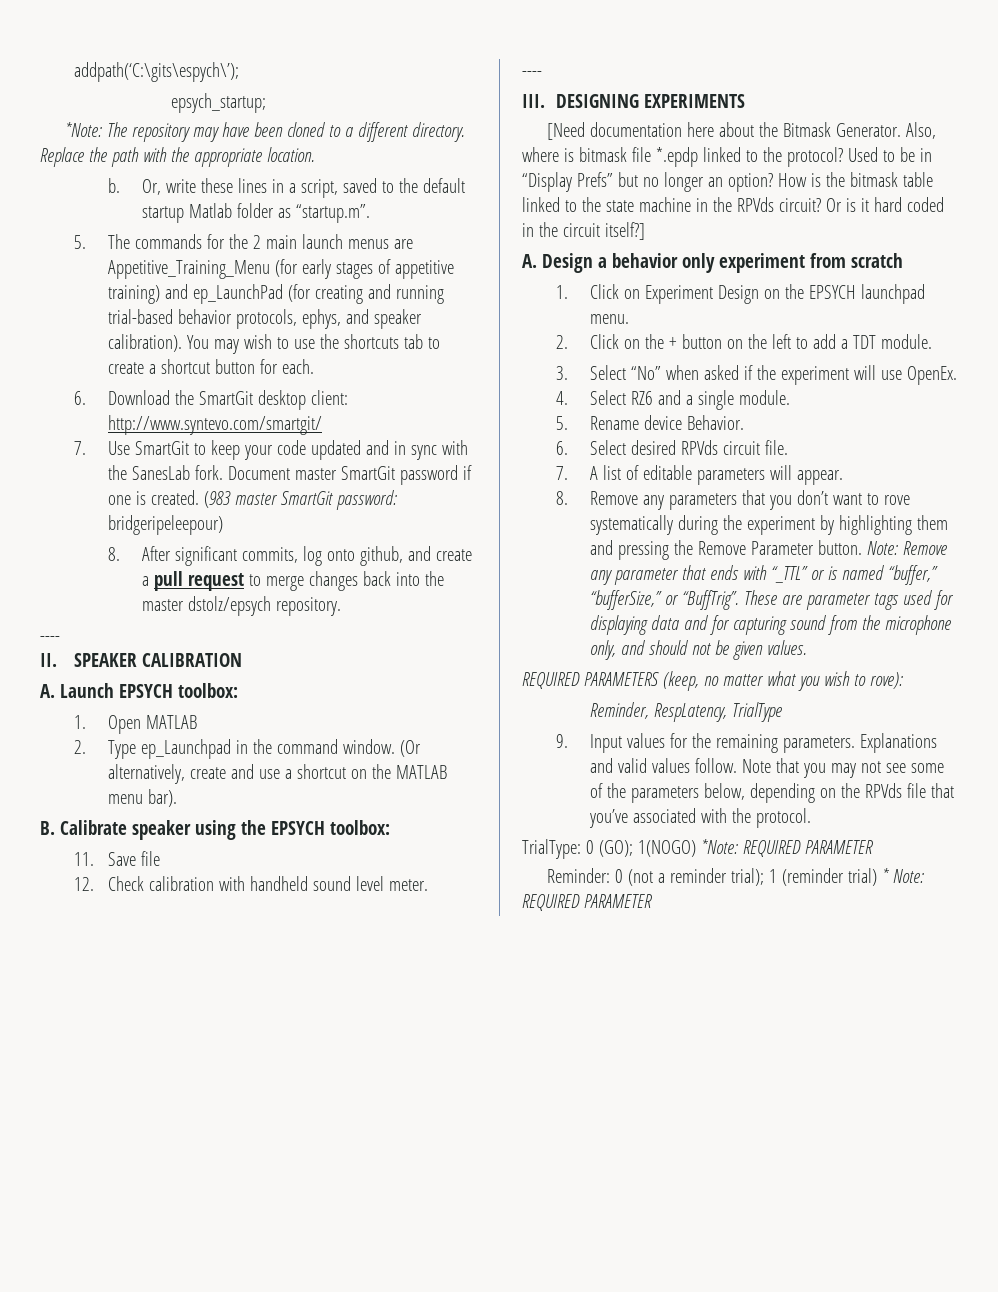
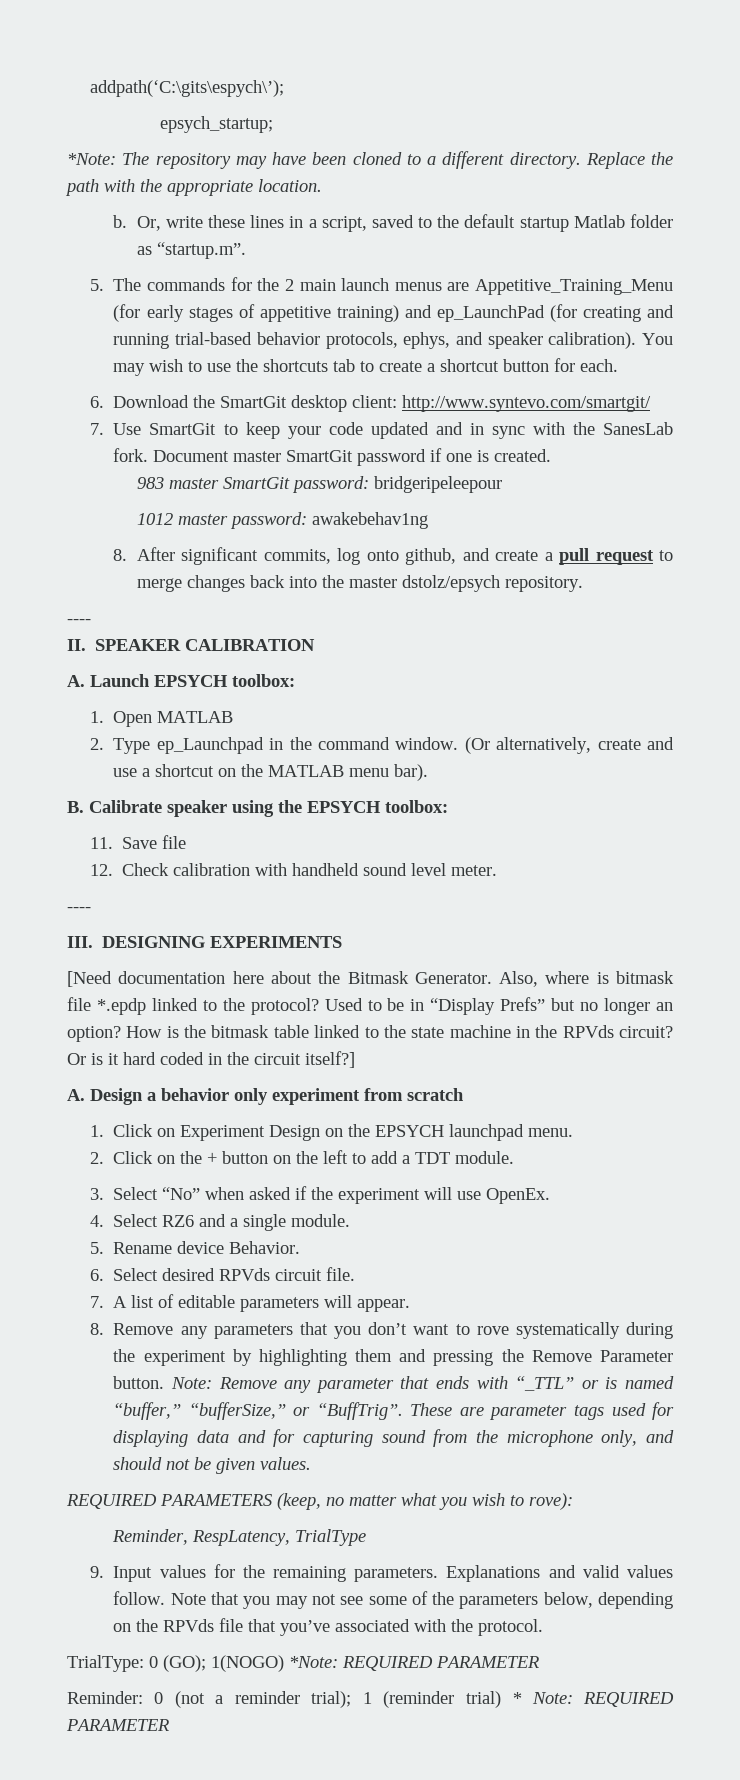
[203,491,231,508] (983 -> [136,477,164,489] // 983
[107,515,223,535] bridgeripeleepour) -> [373,476,502,493] [136,512,428,529] bridgeripeleepour // 1012 master password: awakebehav1ng

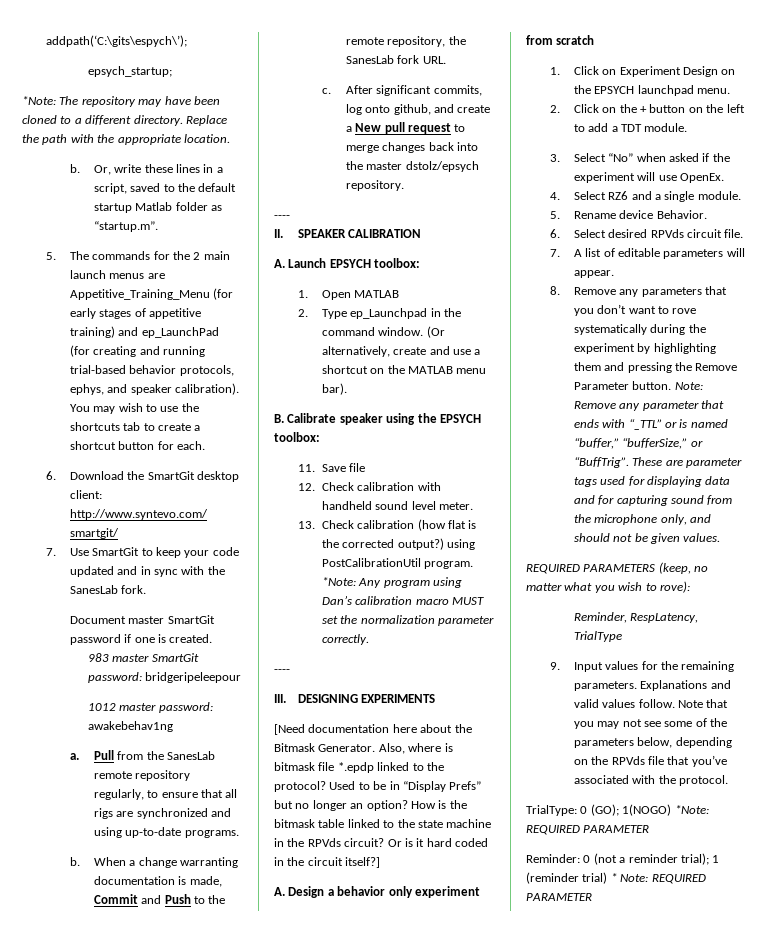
(149, 455) none -> (147, 589) //
[113,549,128,561] 8. -> [69,750,215,760] [93,770,191,781] [93,789,238,800] [93,808,231,819] [93,827,239,838] [69,857,238,868] [93,876,222,887] [93,894,226,904] [345,36,466,47] [345,55,446,64] [321,88,331,94] a. Pull from the SanesLab remote repository regularly, to ensure that all rigs are synchronized and using up-to-date programs. // b. When a change warranting documentation is made, Commit and Push to the remote repository, the SanesLab fork URL. // c.
(553, 556) none -> [355,123,382,132] New
(498, 870) none -> [297,519,477,531] [321,538,476,550] [321,558,474,569] [321,577,463,588] [321,595,485,605] [321,615,495,626] [321,634,369,645] // 13. Check calibration (how flat is the corrected output?) using PostCalibrationUtil program. *Note: Any program using Dan’s calibration macro MUST set the normalization parameter correctly.

